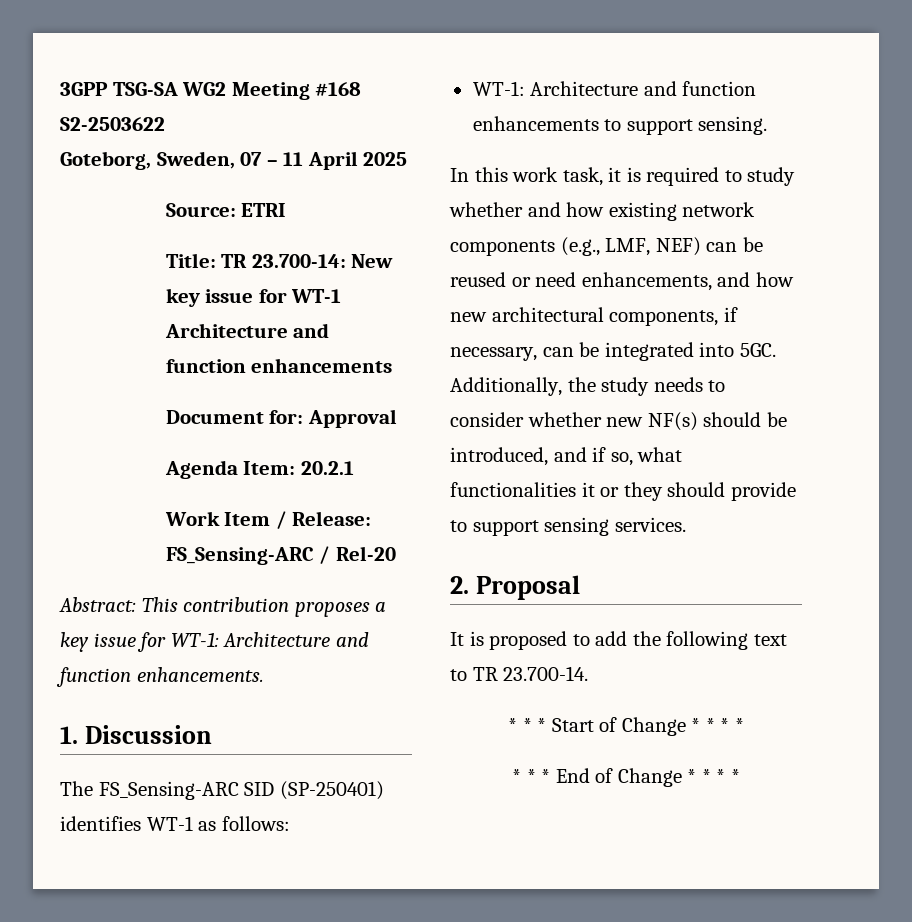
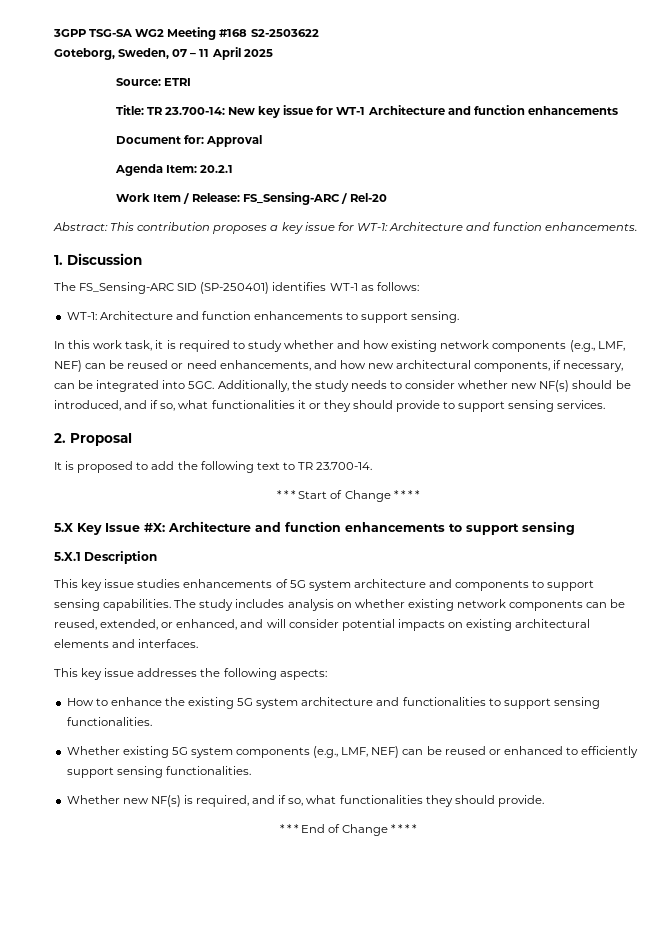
(744, 725) none -> [54,521,575,535] [54,551,158,564] [54,579,595,591] [54,599,626,611] [54,619,591,631] [54,639,199,648] [54,668,327,680] [66,697,600,709] [66,717,152,726] [66,746,639,758] [66,766,251,778] [66,795,544,807] // 5.X Key Issue #X: Architecture and function enhancements to support sensing // 5.X.1 Description // This key issue studies enhancements of 5G system architecture and components to support sensing capabilities. The study includes analysis on whether existing network components can be reused, extended, or enhanced, and will consider potential impacts on existing architectural elements and interfaces. // This key issue addresses the following aspects: // How to enhance the existing 5G system architecture and functionalities to support sensing functionalities. // Whether existing 5G system components (e.g., LMF, NEF) can be reused or enhanced to efficiently support sensing functionalities. // Whether new NF(s) is required, and if so, what functionalities they should provide.

